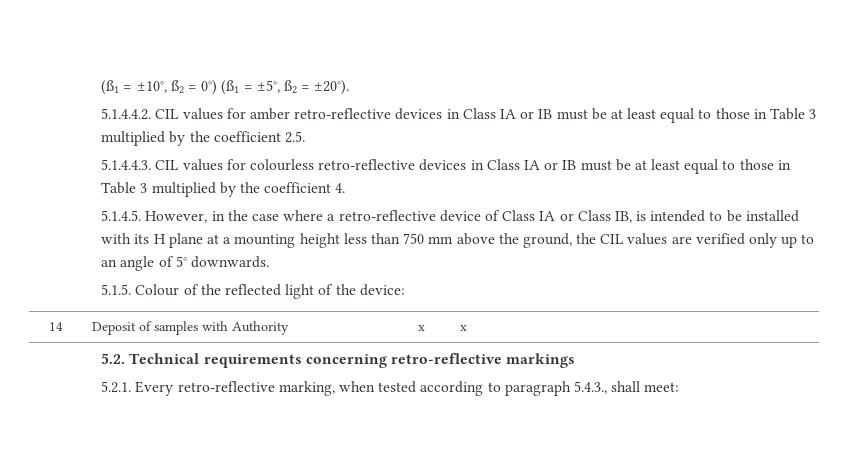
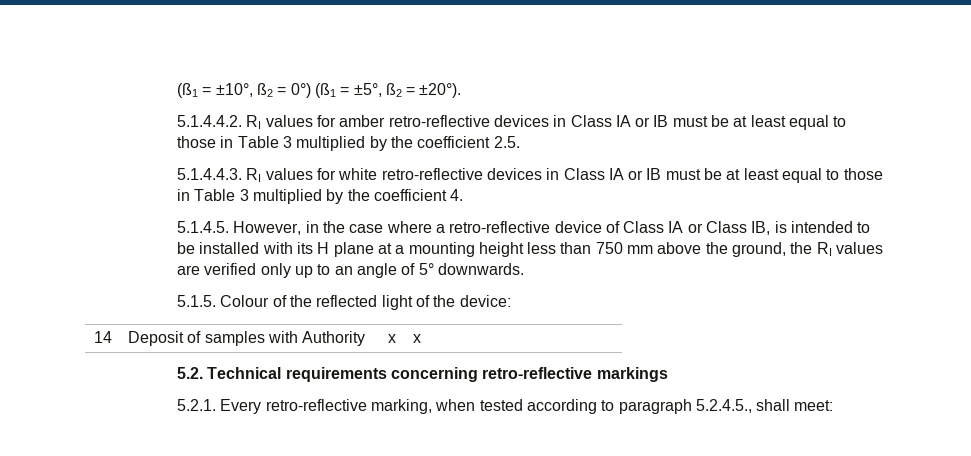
[155,109,179,119] CIL -> [246,115,262,129] RI
[155,159,315,171] CIL values for colourless -> [246,168,378,182] RI values for white
[600,234,624,244] CIL -> [816,242,832,256] RI
[573,381,607,394] 5.4.3., -> [695,399,752,413] 5.2.4.5.,

